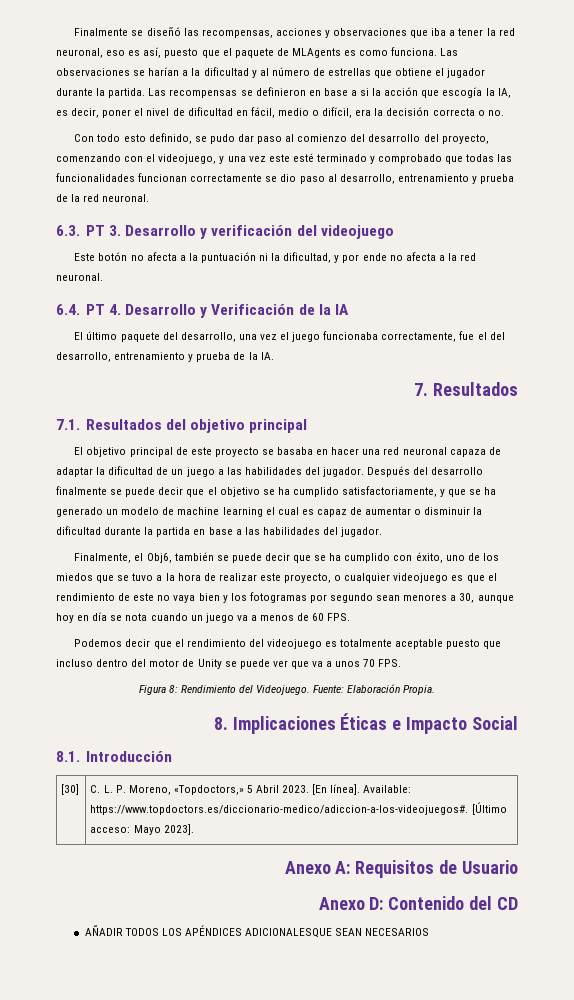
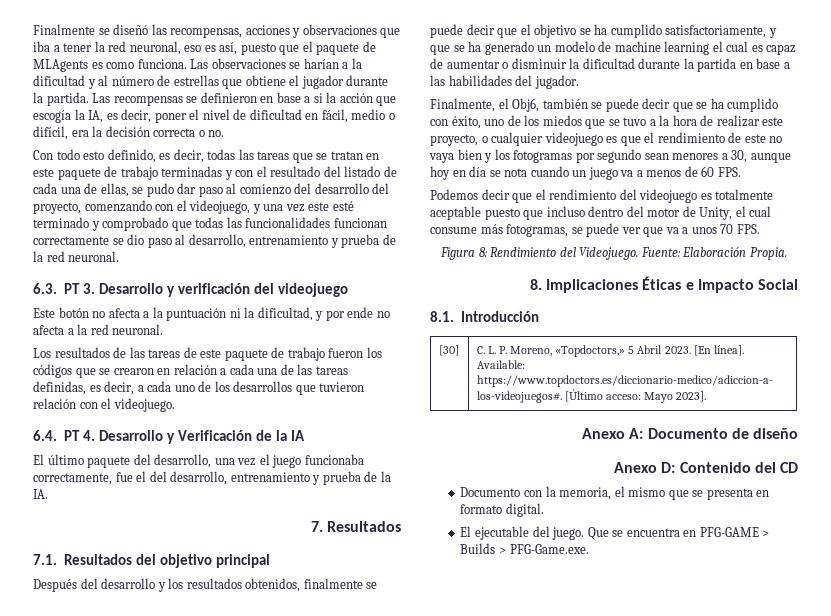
(192, 138) none -> [159,149,380,163] [33,166,397,180] [33,183,129,197] es decir, todas las tareas que se tratan en este paquete de trabajo terminadas y con el resultado del listado de cada una de ellas,
(103, 277) none -> [33,347,382,361] [33,364,348,378] [33,381,365,395] [33,398,175,412] // Los resultados de las tareas de este paquete de trabajo fueron los códigos que se crearon en relación a cada una de las tareas definidas, es decir, a cada uno de los desarrollos que tuvieron relación con el videojuego.
[74,447,501,457] [56,466,484,477] El objetivo principal de este proyecto se basaba en hacer una red neuronal capaza de adaptar la dificultad de un juego a las habilidades del jugador. Después del desarrollo -> [33,578,301,592] Después del desarrollo y los resultados obtenidos,
[197,659,222,669] Unity -> [699,206,772,220] [430,224,569,237] Unity, el cual consume más fotogramas,
[355,860,518,878] Requisitos de Usuario -> [647,428,798,439] Documento de diseño
[84,925,430,938] AÑADIR TODOS LOS APÉNDICES ADICIONALESQUE SEAN NECESARIOS -> [460,486,770,500] [460,503,544,517] [460,526,770,540] [460,543,589,554] Documento con la memoria, el mismo que se presenta en formato digital. // El ejecutable del juego. Que se encuentra en PFG-GAME > Builds > PFG-Game.exe.

